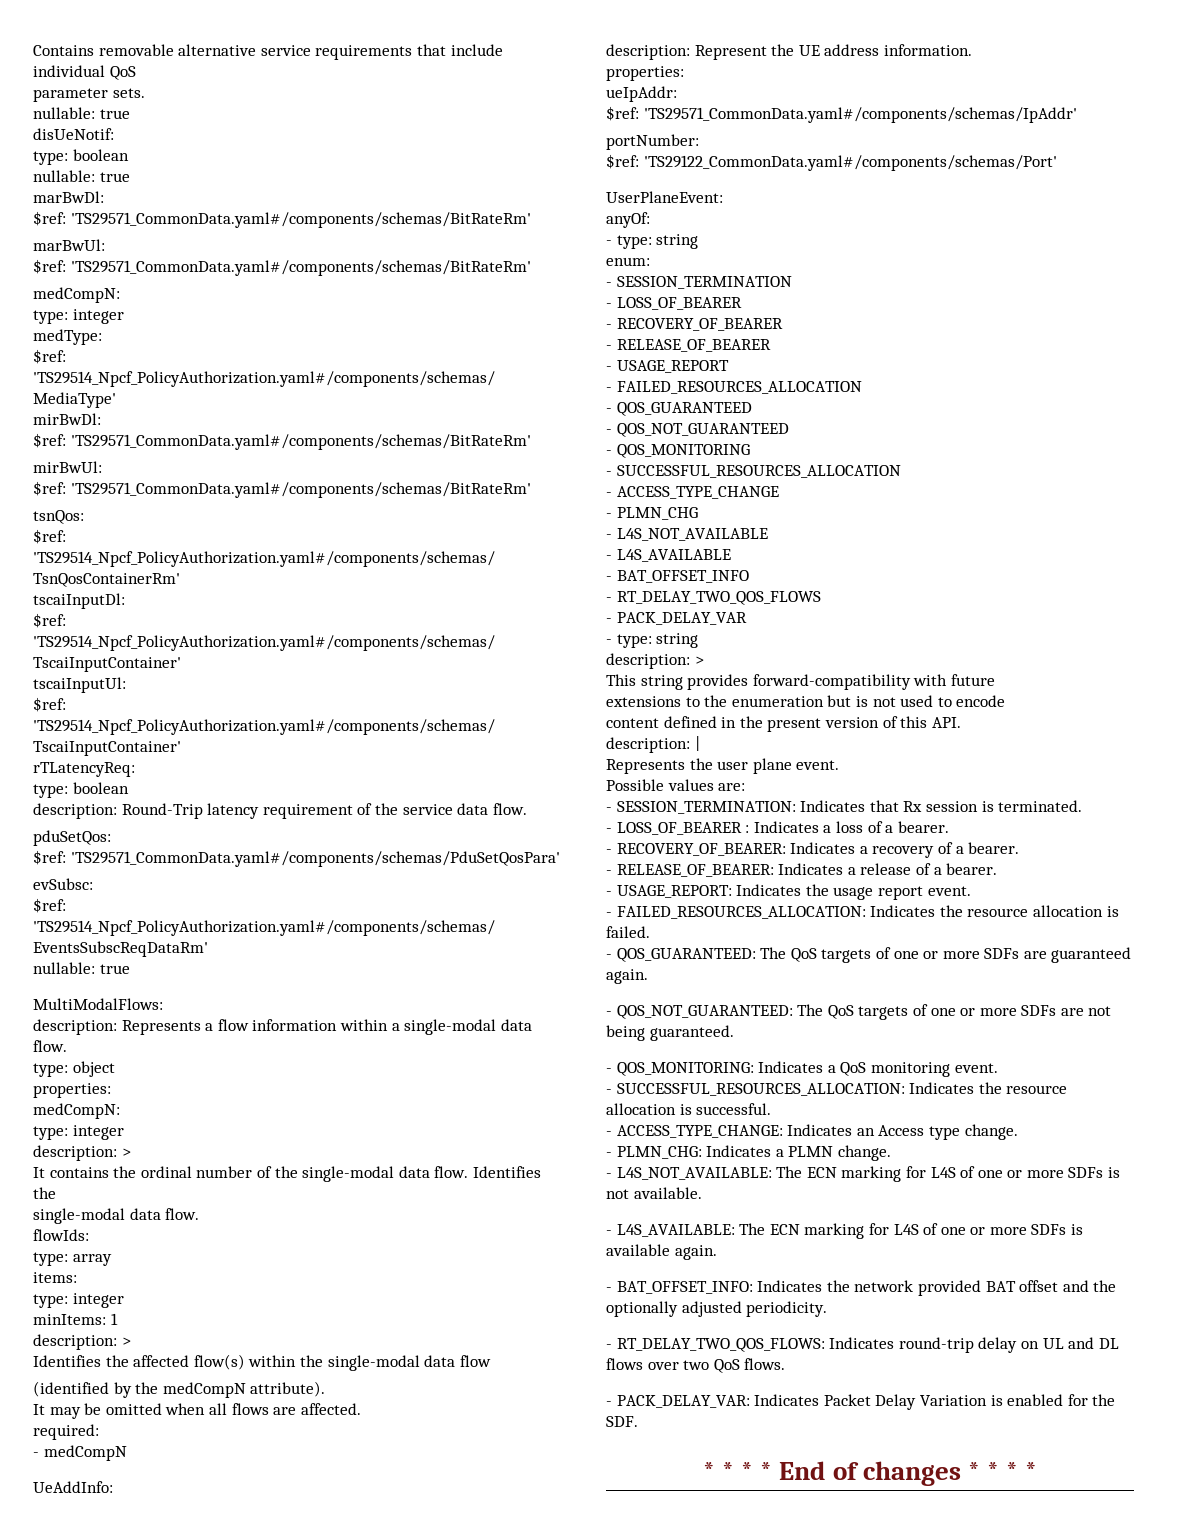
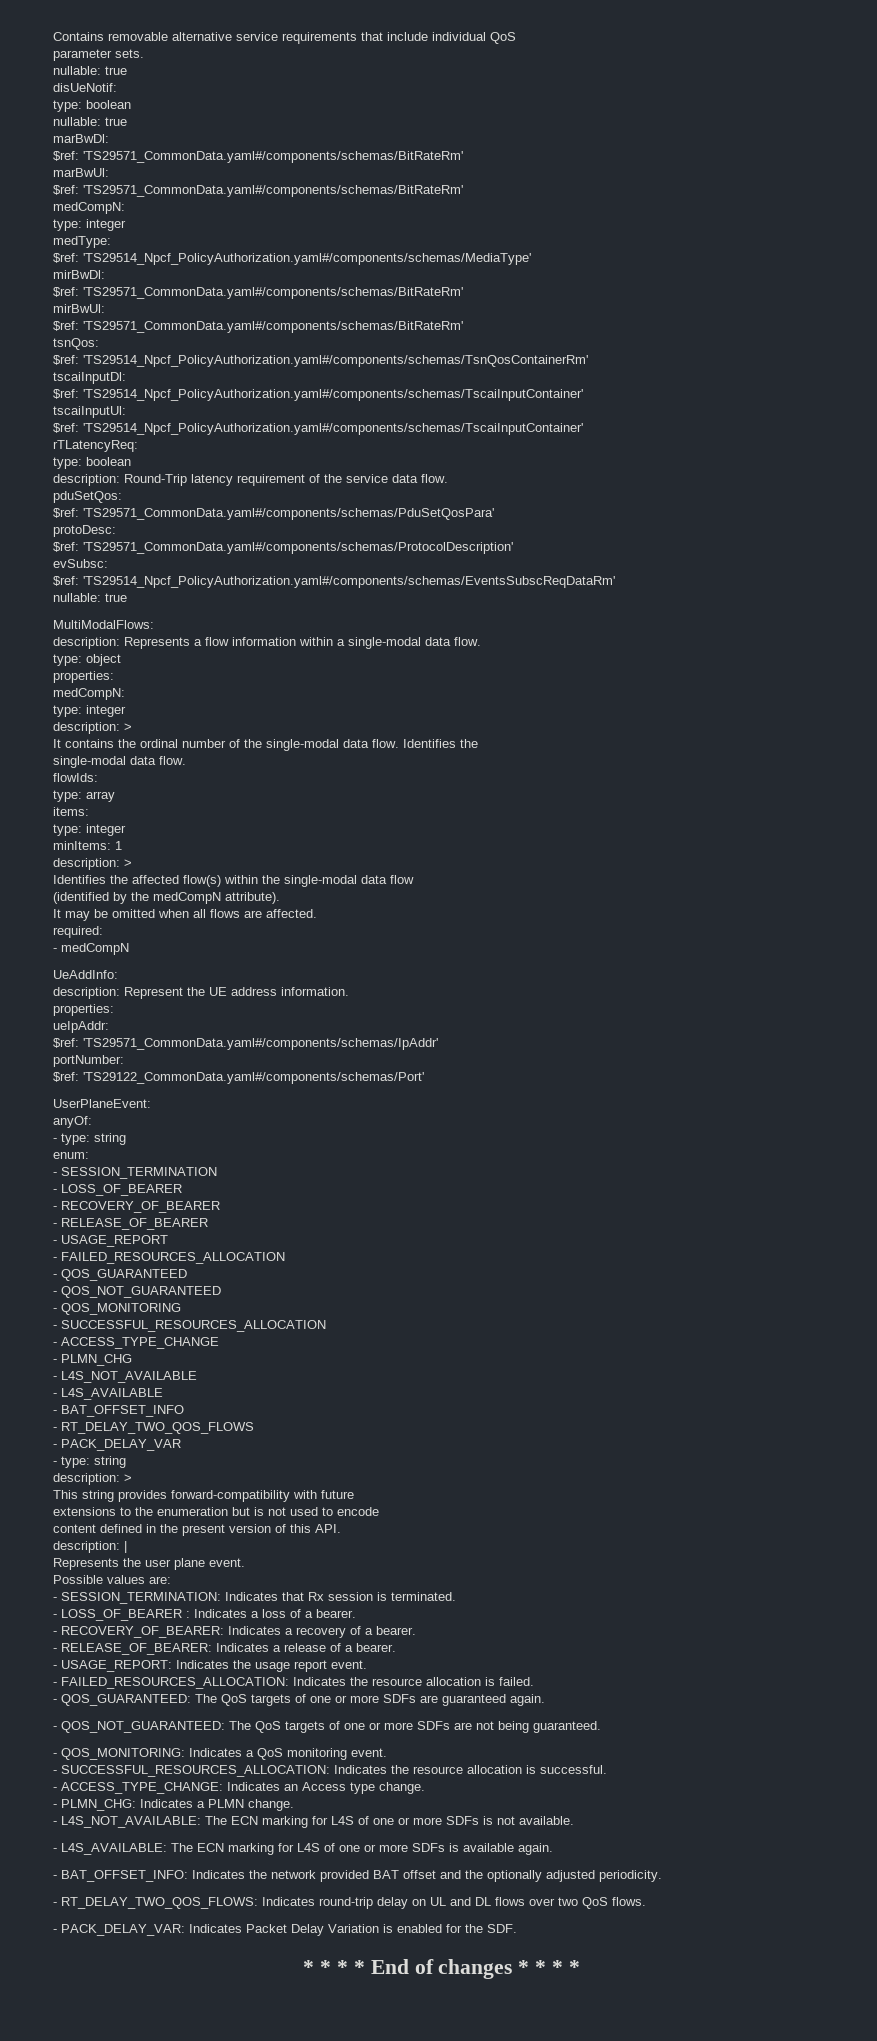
(560, 859) none -> [53,525,116,537] [53,542,513,554] // protoDesc: // $ref: 'TS29571_CommonData.yaml#/components/schemas/ProtocolDescription'

